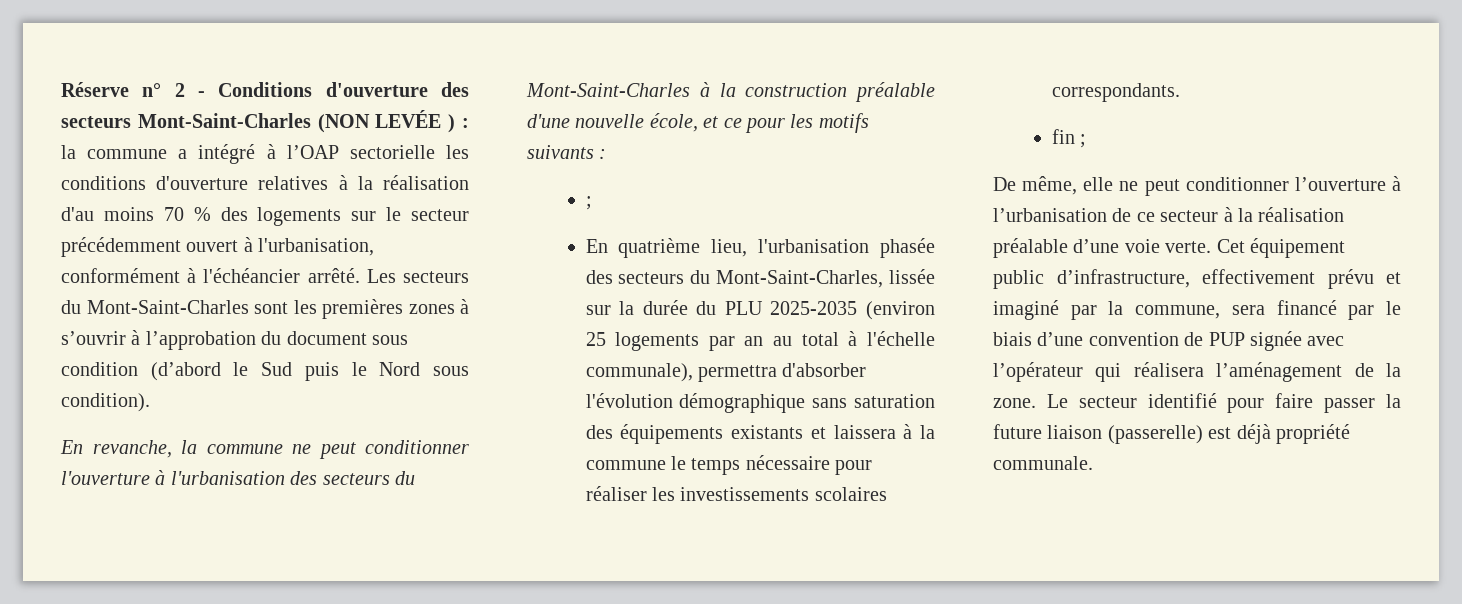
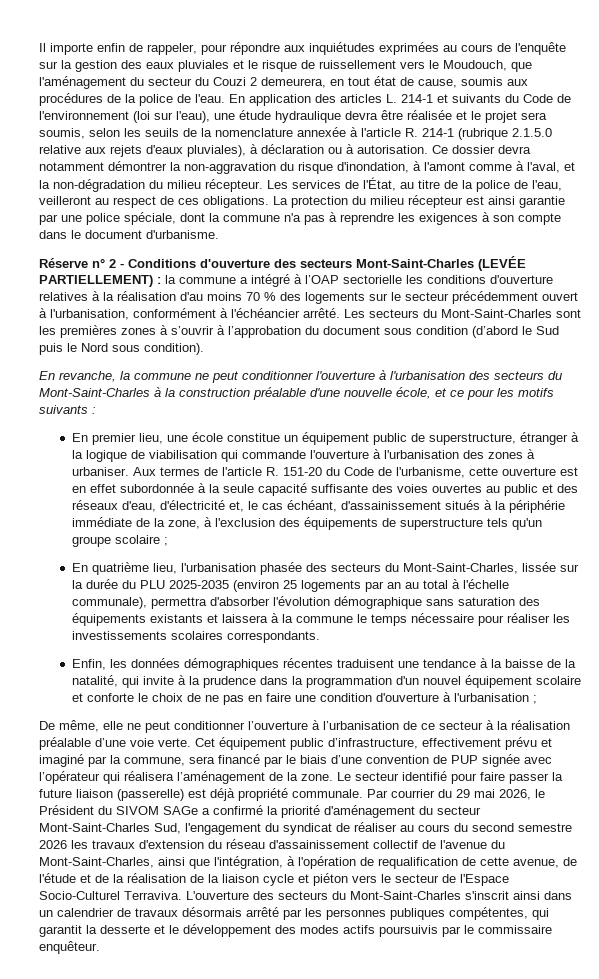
(61, 89) none -> [39,42,566,55] [39,60,532,72] [39,76,528,89] [39,93,571,106] [39,110,547,123] [39,127,552,140] [39,144,531,157] [39,161,575,174] [39,177,562,192] [39,195,565,208] [39,212,561,225] [39,230,219,239] Il importe enfin de rappeler, pour répondre aux inquiétudes exprimées au cours de l'enquête sur la gestion des eaux pluviales et le risque de ruissellement vers le Moudouch, que l'aménagement du secteur du Couzi 2 demeurera, en tout état de cause, soumis aux procédures de la police de l'eau. En application des articles L. 214-1 et suivants du Code de l'environnement (loi sur l'eau), une étude hydraulique devra être réalisée et le projet sera soumis, selon les seuils de la nomenclature annexée à l'article R. 214-1 (rubrique 2.1.5.0 relative aux rejets d'eaux pluviales), à déclaration ou à autorisation. Ce dossier devra notamment démontrer la non-aggravation du risque d'inondation, à l'amont comme à l'aval, et la non-dégradation du milieu récepteur. Les services de l'État, au titre de la police de l'eau, veilleront au respect de ces obligations. La protection du milieu récepteur est ainsi garantie par une police spéciale, dont la commune n'a pas à reprendre les exigences à son compte dans le document d'urbanisme. //
[317,110,456,133] (NON LEVÉE ) -> [478,256,526,271] [39,275,153,287] (LEVÉE PARTIELLEMENT)
(607, 154) none -> [71,432,579,445] [71,449,535,462] [71,467,578,478] [71,483,578,496] [71,500,565,513] [71,517,542,530] [71,535,160,547] En premier lieu, une école constitue un équipement public de superstructure, étranger à la logique de viabilisation qui commande l'ouverture à l'urbanisation des zones à urbaniser. Aux termes de l'article R. 151-20 du Code de l'urbanisme, cette ouverture est en effet subordonnée à la seule capacité suffisante des voies ouvertes au public et des réseaux d'eau, d'électricité et, le cas échéant, d'assainissement situés à la périphérie immédiate de la zone, à l'exclusion des équipements de superstructure tels qu'un groupe scolaire
[1051,129,1075,144] fin -> [71,658,576,671] [71,675,581,688] [71,692,529,705] Enfin, les données démographiques récentes traduisent une tendance à la baisse de la natalité, qui invite à la prudence dans la programmation d'un nouvel équipement scolaire et conforte le choix de ne pas en faire une condition d'ouverture à l'urbanisation
(1093, 463) none -> [367,789,545,800] [39,805,481,818] [39,822,572,835] [39,839,505,849] [39,856,577,869] [39,873,509,886] [39,891,572,900] [39,907,549,920] [39,924,552,937] [39,941,100,954] Par courrier du 29 mai 2026, le Président du SIVOM SAGe a confirmé la priorité d'aménagement du secteur Mont-Saint-Charles Sud, l'engagement du syndicat de réaliser au cours du second semestre 2026 les travaux d'extension du réseau d'assainissement collectif de l'avenue du Mont-Saint-Charles, ainsi que l'intégration, à l'opération de requalification de cette avenue, de l'étude et de la réalisation de la liaison cycle et piéton vers le secteur de l'Espace Socio-Culturel Terraviva. L'ouverture des secteurs du Mont-Saint-Charles s'inscrit ainsi dans un calendrier de travaux désormais arrêté par les personnes publiques compétentes, qui garantit la desserte et le développement des modes actifs poursuivis par le commissaire enquêteur.

